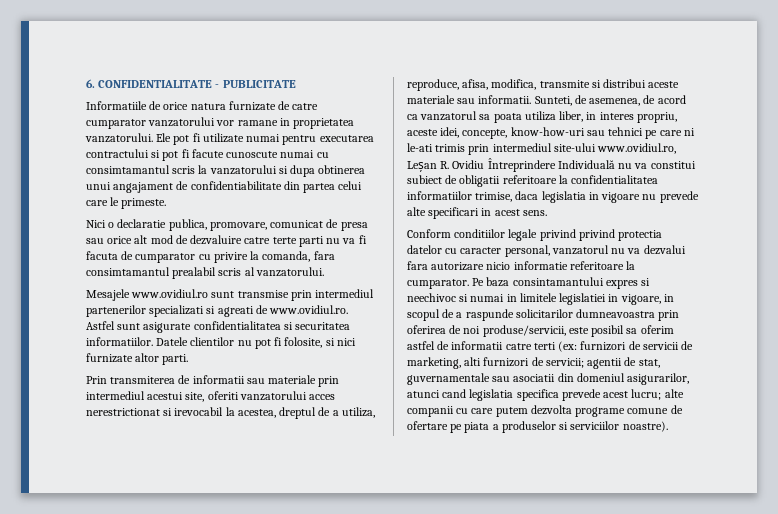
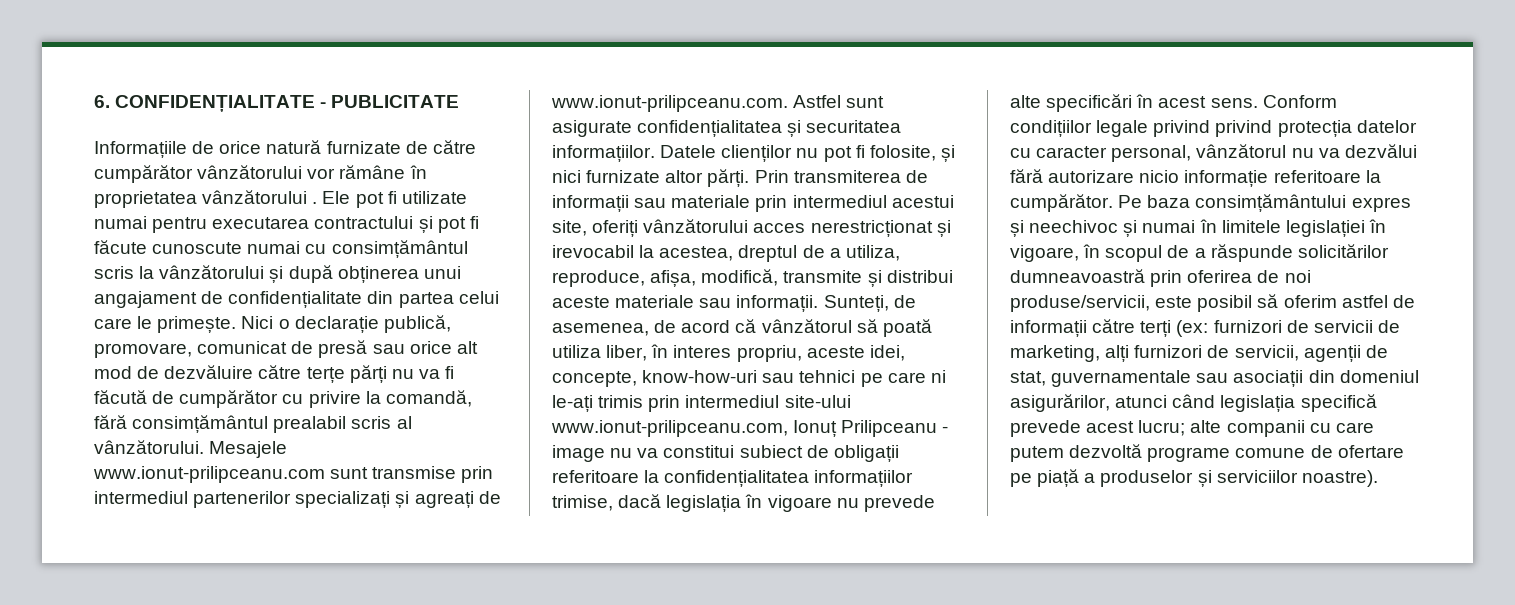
[98,80,213,88] CONFIDENTIALITATE -> [115,95,316,112] CONFIDENȚIALITATE
[86,101,147,110] Informatiile -> [94,141,187,158] Informațiile
[190,103,226,110] natura -> [266,140,322,154] natură
[292,103,319,110] [86,117,355,129] [85,133,153,143] catre cumparator vanzatorului vor ramane in proprietatea vanzatorului. -> [432,140,476,154] [94,165,427,183] [94,190,318,208] către cumpărător vânzătorului vor rămâne în proprietatea vânzătorului .
[151,149,224,161] si pot fi facute -> [418,216,479,233] [94,240,147,254] și pot fi făcute
[86,165,170,174] consimtamantul -> [331,240,468,258] consimțământul
[209,165,366,177] vanzatorului si dupa obtinerea -> [159,265,419,283] vânzătorului și după obținerea
[190,181,282,190] confidentiabilitate -> [228,291,363,308] confidențialitate
[121,198,167,209] primeste. // -> [157,316,237,333] primește.
[117,219,207,231] declaratie publica, -> [294,315,451,333] declarație publică,
[340,222,368,231] presa -> [318,340,368,358] presă
[190,235,367,247] [86,251,335,263] [86,267,324,279] [86,289,209,301] dezvaluire catre terte parti nu va fi facuta de cumparator cu privire la comanda, fara consimtamantul prealabil scris al vanzatorului. // Mesajele www.ovidiul.ro -> [164,365,455,383] [94,390,472,408] [94,415,412,433] [94,440,288,458] [93,466,325,483] dezvăluire către terțe părți nu va fi făcută de cumpărător cu privire la comandă, fără consimțământul prealabil scris al vânzătorului. Mesajele www.ionut-prilipceanu.com
[149,305,349,317] [86,321,351,333] [86,337,235,346] specializati si agreati de www.ovidiul.ro. Astfel sunt asigurate confidentialitatea si securitatea informatiilor. Datele clientilor -> [295,491,501,508] [551,95,885,112] [552,120,902,137] [552,145,793,162] specializați și agreați de www.ionut-prilipceanu.com. Astfel sunt asigurate confidențialitatea și securitatea informațiilor. Datele clienților
[325,338,335,346] si -> [940,145,955,162] și
[162,354,189,365] parti. // -> [707,169,750,187] părți.
[192,375,245,384] informatii -> [552,195,629,212] informații
[207,391,336,401] [86,408,173,416] oferiti vanzatorului acces nerestrictionat si -> [592,219,951,237] oferiți vânzătorului acces nerestricționat și
[462,79,601,90] afisa, modifica, transmite si -> [650,269,882,287] afișa, modifică, transmite și
[478,95,572,106] informatii. Sunteti, -> [736,295,889,312] informații. Sunteți,
[407,111,522,123] ca vanzatorul sa poata -> [735,319,932,337] că vânzătorul să poată
[586,112,597,120] in -> [651,344,669,358] în
[407,143,433,152] le-ati -> [552,395,593,412] le-ați
[597,143,677,154] [407,158,615,172] www.ovidiul.ro, Leșan R. Ovidiu Întreprindere Individuală -> [551,420,949,437] [552,445,605,462] www.ionut-prilipceanu.com, Ionuț Prilipceanu - image
[459,175,659,187] [407,191,599,203] obligatii referitoare la confidentialitatea informatiilor trimise, daca legislatia in -> [833,445,899,462] [552,470,914,487] [552,494,763,512] obligații referitoare la confidențialitatea informațiilor trimise, dacă legislația în
[428,207,492,219] specificari in -> [1046,94,1154,112] specificări în
[407,229,506,238] // Conform conditiilor -> [1262,95,1337,108] [1010,120,1092,137] Conform condițiilor
[618,230,663,241] protectia -> [1277,120,1352,137] protecția
[551,245,686,255] [407,261,428,270] vanzatorul nu va dezvalui fara -> [1196,144,1417,158] [1010,169,1043,183] vânzătorul nu va dezvălui fără
[513,261,636,270] [407,279,469,289] informatie referitoare la cumparator. -> [1184,170,1381,187] [1010,194,1113,212] informație referitoare la cumpărător.
[512,277,651,289] [407,293,674,305] [407,309,656,321] consintamantului expres si neechivoc si numai in limitele legislatiei in vigoare, in scopul de a raspunde solicitarilor dumneavoastra -> [1195,194,1411,212] [1010,219,1386,237] [1010,244,1389,262] [1010,269,1145,283] consimțământului expres și neechivoc și numai în limitele legislației în vigoare, în scopul de a răspunde solicitărilor dumneavoastră
[626,328,638,334] sa -> [1257,294,1279,308] să
[451,341,556,350] informatii catre terti -> [1010,319,1172,337] informații către terți
[464,357,623,369] alti furnizori de servicii; agentii -> [1105,345,1361,362] alți furnizori de servicii, agenții
[513,374,556,382] asociatii -> [1233,370,1304,387] asociații
[627,373,690,385] [407,389,559,401] asigurarilor, atunci cand legislatia specifica -> [1010,394,1377,412] asigurărilor, atunci când legislația specifică
[530,405,572,415] dezvolta -> [1069,444,1143,458] dezvoltă
[464,422,490,433] piata -> [1037,469,1080,487] piață
[559,422,569,430] si -> [1197,470,1212,487] și

